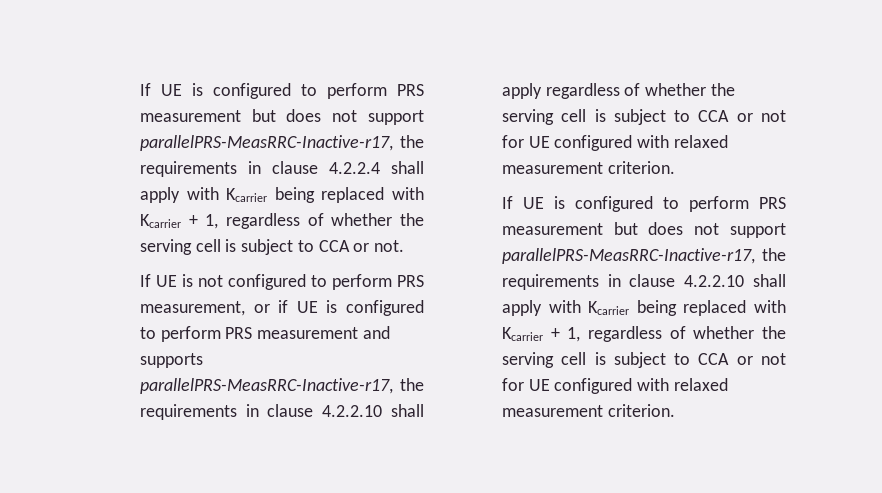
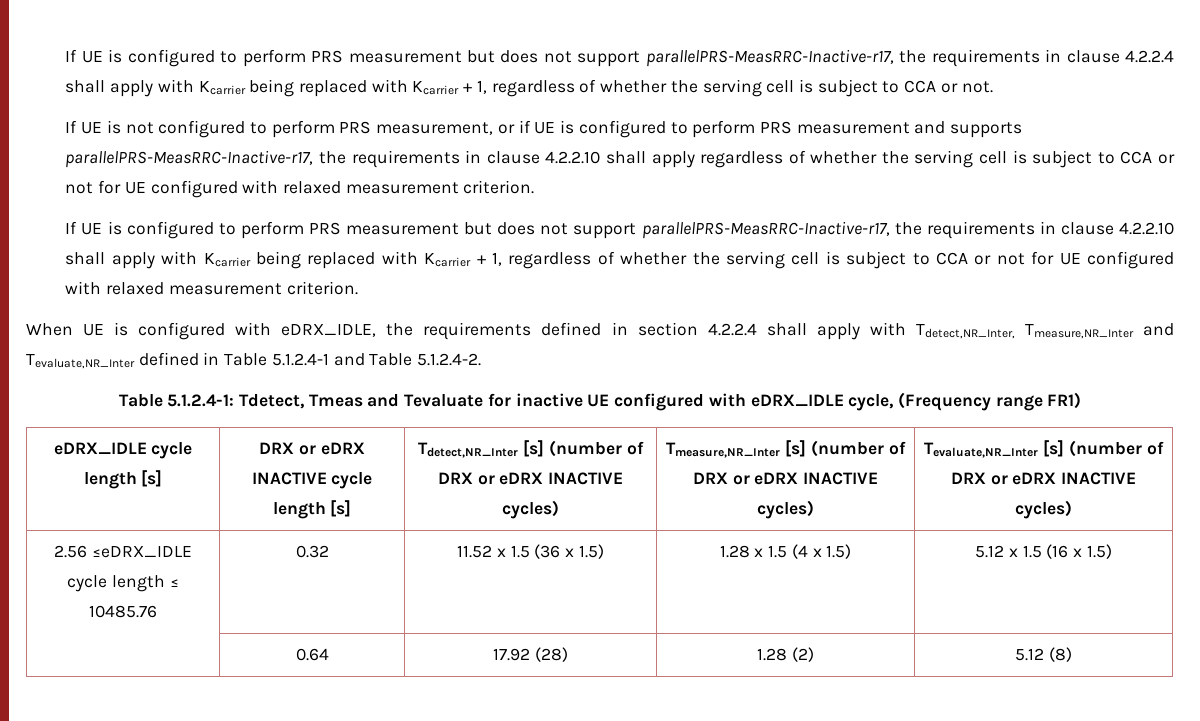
(675, 410) none -> [26,322,1174,340] [26,352,482,369] [118,392,1082,411] [53,442,193,459] [83,470,163,489] [259,442,365,455] [251,472,373,489] [272,500,352,519] [418,440,644,458] [437,472,624,485] [501,500,559,519] [666,440,906,458] [692,472,879,485] [757,500,814,519] [924,440,1164,458] [950,472,1137,485] [1015,500,1072,519] [54,545,192,558] [67,575,179,592] [89,605,157,618] [295,545,329,558] [457,544,604,559] [719,544,852,559] [975,544,1112,559] [295,648,329,661] [493,647,568,662] [757,647,814,662] [1015,647,1072,662] // When UE is configured with eDRX_IDLE, the requirements defined in section 4.2.2.4 shall apply with Tdetect,NR_Inter, Tmeasure,NR_Inter and Tevaluate,NR_Inter defined in Table 5.1.2.4-1 and Table 5.1.2.4-2. // Table 5.1.2.4-1: Tdetect, Tmeas and Tevaluate for inactive UE configured with eDRX_IDLE cycle, (Frequency range FR1) // eDRX_IDLE cycle length [s] | DRX or eDRX INACTIVE cycle length [s] | Tdetect,NR_Inter [s] (number of DRX or eDRX INACTIVE cycles) | Tmeasure,NR_Inter [s] (number of DRX or eDRX INACTIVE cycles) | Tevaluate,NR_Inter [s] (number of DRX or eDRX INACTIVE cycles) // 2.56 ≤eDRX_IDLE cycle length ≤ 10485.76 | 0.32 | 11.52 x 1.5 (36 x 1.5) | 1.28 x 1.5 (4 x 1.5) | 5.12 x 1.5 (16 x 1.5) // | 0.64 | 17.92 (28) | 1.28 (2) | 5.12 (8)

